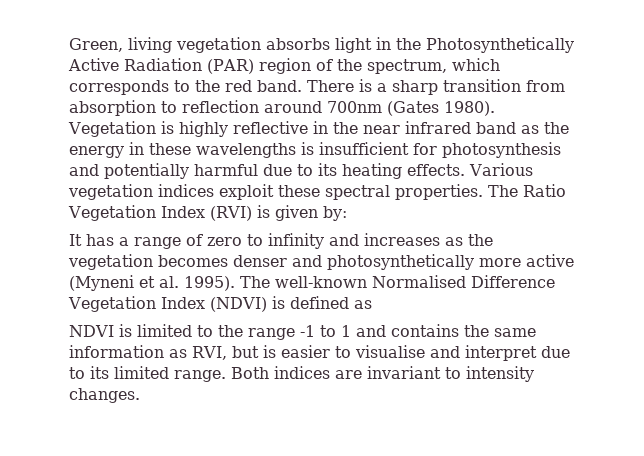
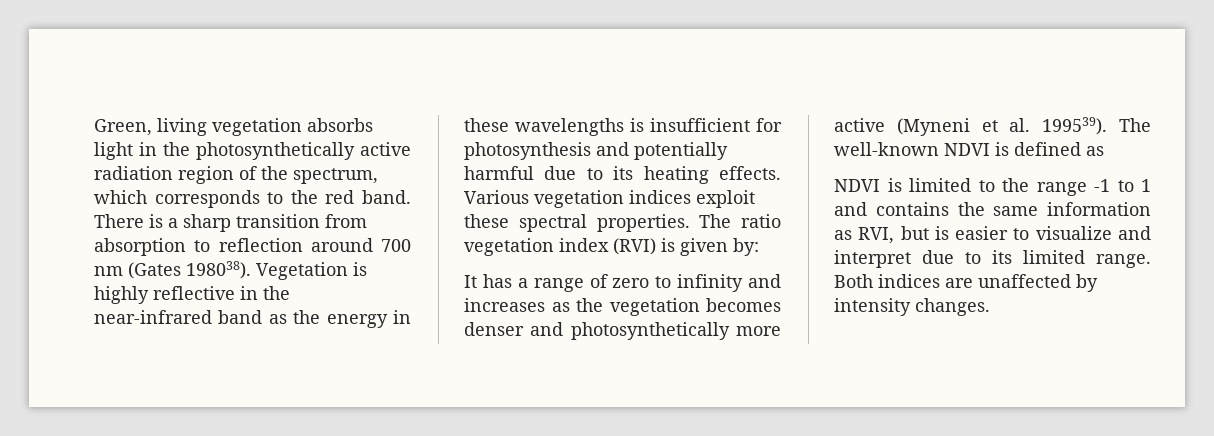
[426,37,574,53] [68,58,254,74] Photosynthetically Active Radiation (PAR) -> [196,142,411,160] [94,166,173,180] photosynthetically active radiation
[327,101,495,116] 700nm (Gates 1980). -> [381,239,411,252] [94,261,251,279] 700 nm (Gates 198038).
[362,121,471,134] near infrared -> [94,310,212,324] near-infrared
[523,184,566,197] [68,205,205,221] Ratio Vegetation Index -> [741,214,781,228] [464,238,609,256] ratio vegetation index
[184,276,235,291] 1995). -> [1042,117,1108,135] 199539).
[372,275,555,288] [68,296,267,312] Normalised Difference Vegetation Index (NDVI) -> [944,143,990,156] NDVI
[355,345,425,358] visualise -> [1035,226,1112,240] visualize
[367,366,461,379] invariant to -> [978,274,1098,292] unaffected by

